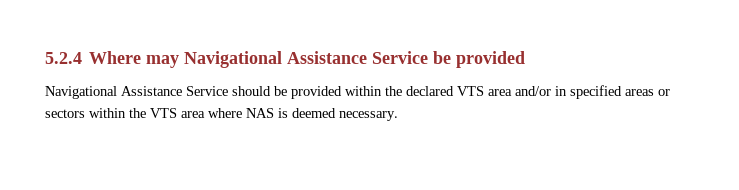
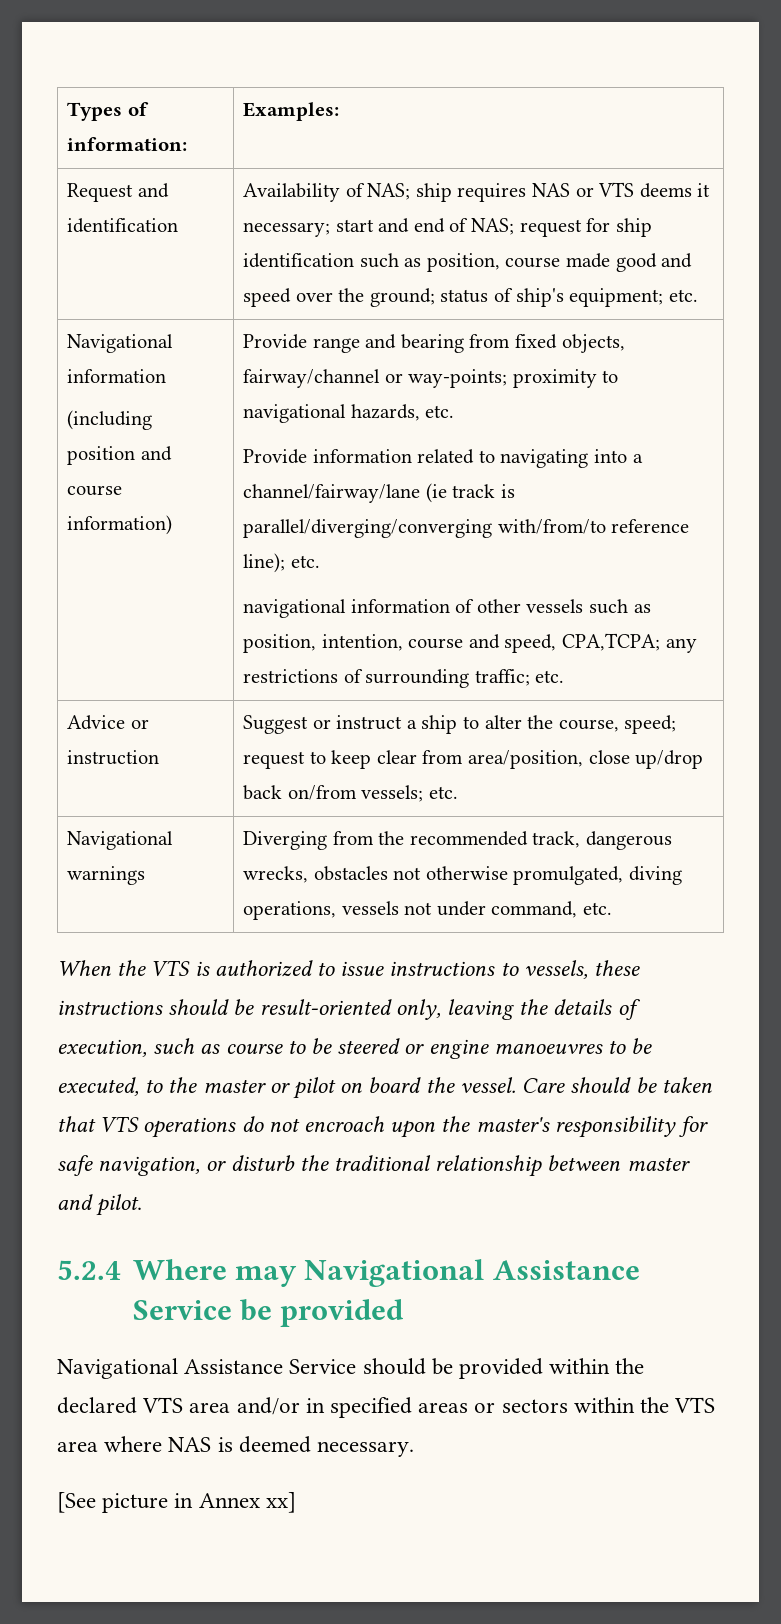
(45, 58) none -> [67,102,149,121] [67,137,188,151] [243,102,340,121] [67,183,169,202] [67,218,179,233] [243,182,711,202] [243,218,652,237] [243,253,693,272] [243,288,698,307] [67,334,174,353] [67,369,167,383] [67,410,153,430] [67,446,172,465] [67,485,123,496] [67,515,173,535] [243,334,625,353] [243,369,619,388] [243,404,455,423] [243,449,643,468] [243,483,515,503] [243,519,690,538] [243,553,320,573] [243,599,651,618] [243,633,697,653] [243,669,565,688] [67,715,149,730] [67,750,160,765] [243,715,677,734] [243,750,704,769] [243,785,458,802] [67,831,174,850] [67,866,146,885] [243,831,673,850] [243,866,683,885] [243,901,613,920] [57,960,641,979] [57,999,641,1020] [57,1038,653,1059] [57,1077,712,1099] [57,1116,709,1138] [57,1155,690,1177] [57,1194,143,1216] Types of information: | Examples: // Request and identification | Availability of NAS; ship requires NAS or VTS deems it necessary; start and end of NAS; request for ship identification such as position, course made good and speed over the ground; status of ship's equipment; etc. // Navigational information // (including position and course information) | Provide range and bearing from fixed objects, fairway/channel or way-points; proximity to navigational hazards, etc. // Provide information related to navigating into a channel/fairway/lane (ie track is parallel/diverging/converging with/from/to reference line); etc. // navigational information of other vessels such as position, intention, course and speed, CPA,TCPA; any restrictions of surrounding traffic; etc. // Advice or instruction | Suggest or instruct a ship to alter the course, speed; request to keep clear from area/position, close up/drop back on/from vessels; etc. // Navigational warnings | Diverging from the recommended track, dangerous wrecks, obstacles not otherwise promulgated, diving operations, vessels not under command, etc. // When the VTS is authorized to issue instructions to vessels, these instructions should be result-oriented only, leaving the details of execution, such as course to be steered or engine manoeuvres to be executed, to the master or pilot on board the vessel. Care should be taken that VTS operations do not encroach upon the master's responsibility for safe navigation, or disturb the traditional relationship between master and pilot. //
(398, 116) none -> [57,1492,296,1513] // [See picture in Annex xx]

